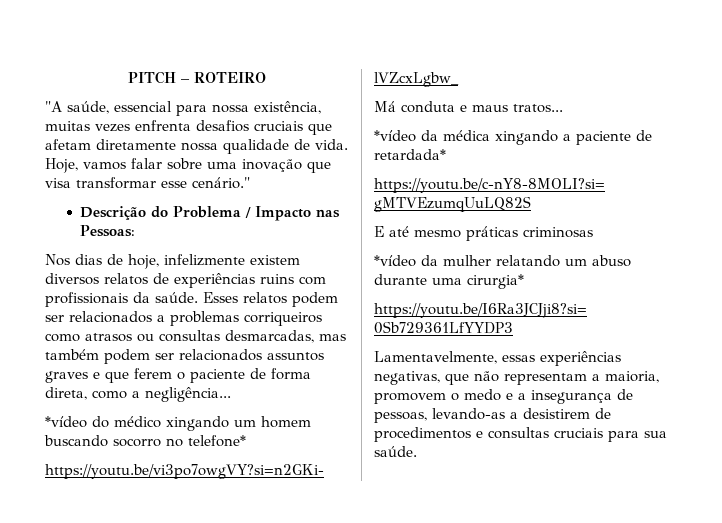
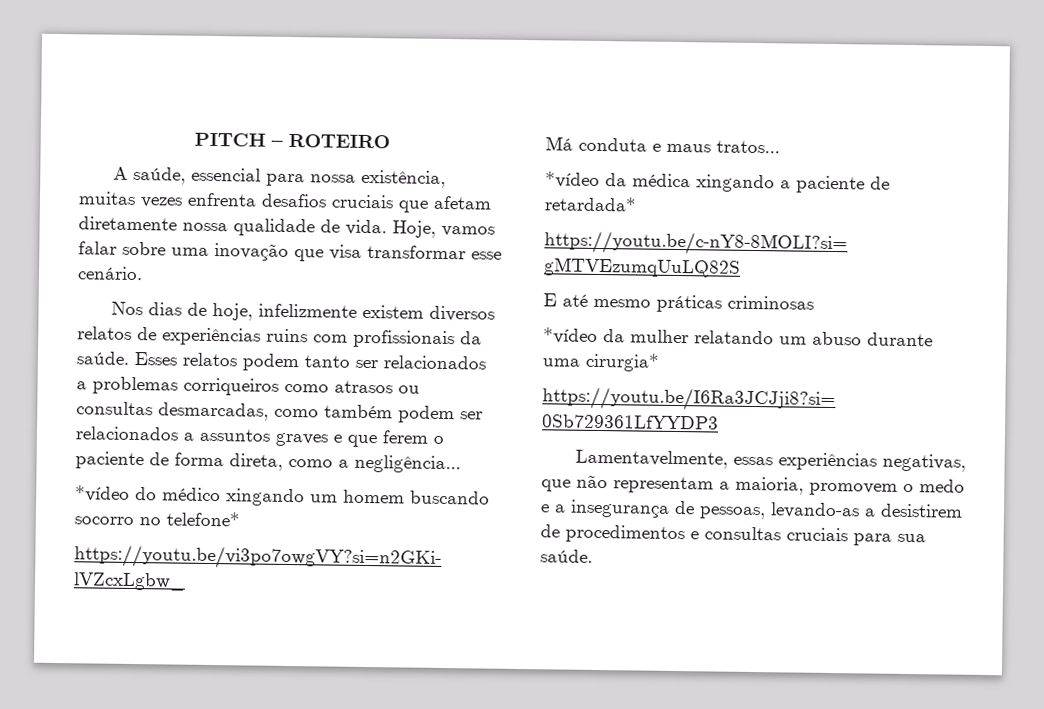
[45,101,62,112] "A -> [112,166,128,180] A
[192,177,250,189] [80,206,341,221] [80,225,136,237] cenário." // Descrição do Problema / Impacto nas Pessoas: -> [77,266,143,281] cenário.
(338, 299) none -> [304,355,350,368] tanto
[319,334,346,341] mas -> [274,408,319,418] como
(262, 355) none -> [183,432,194,441] a

